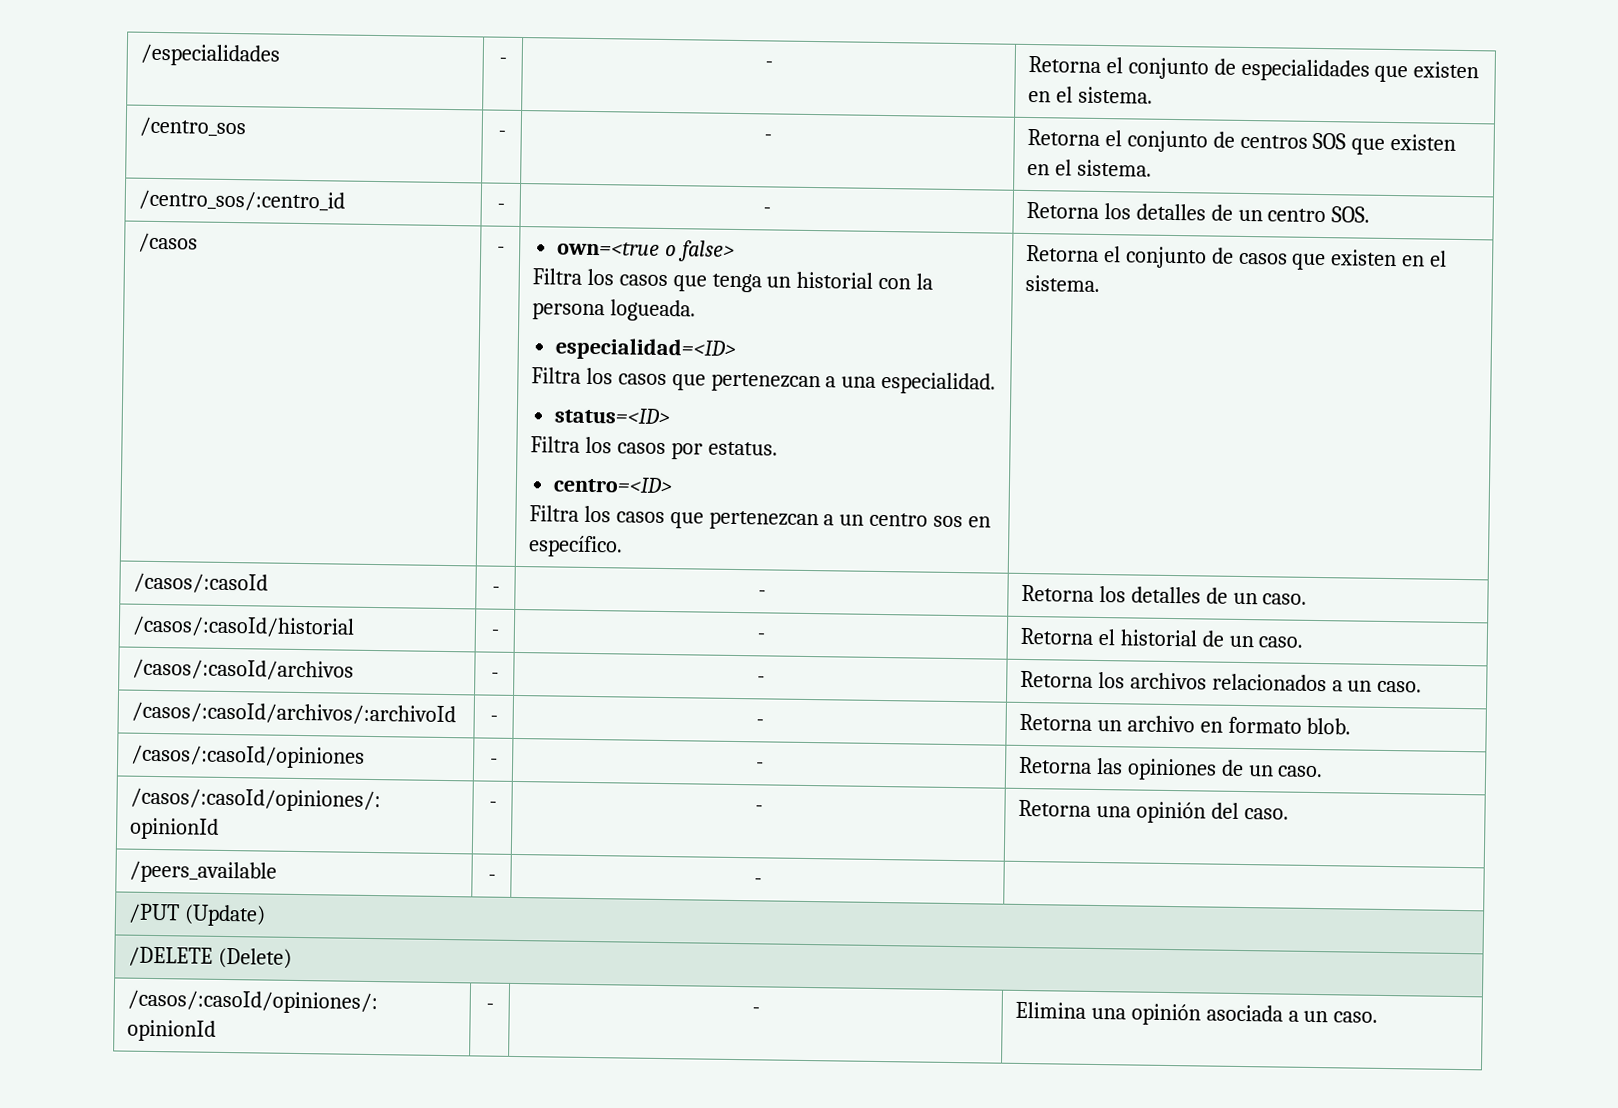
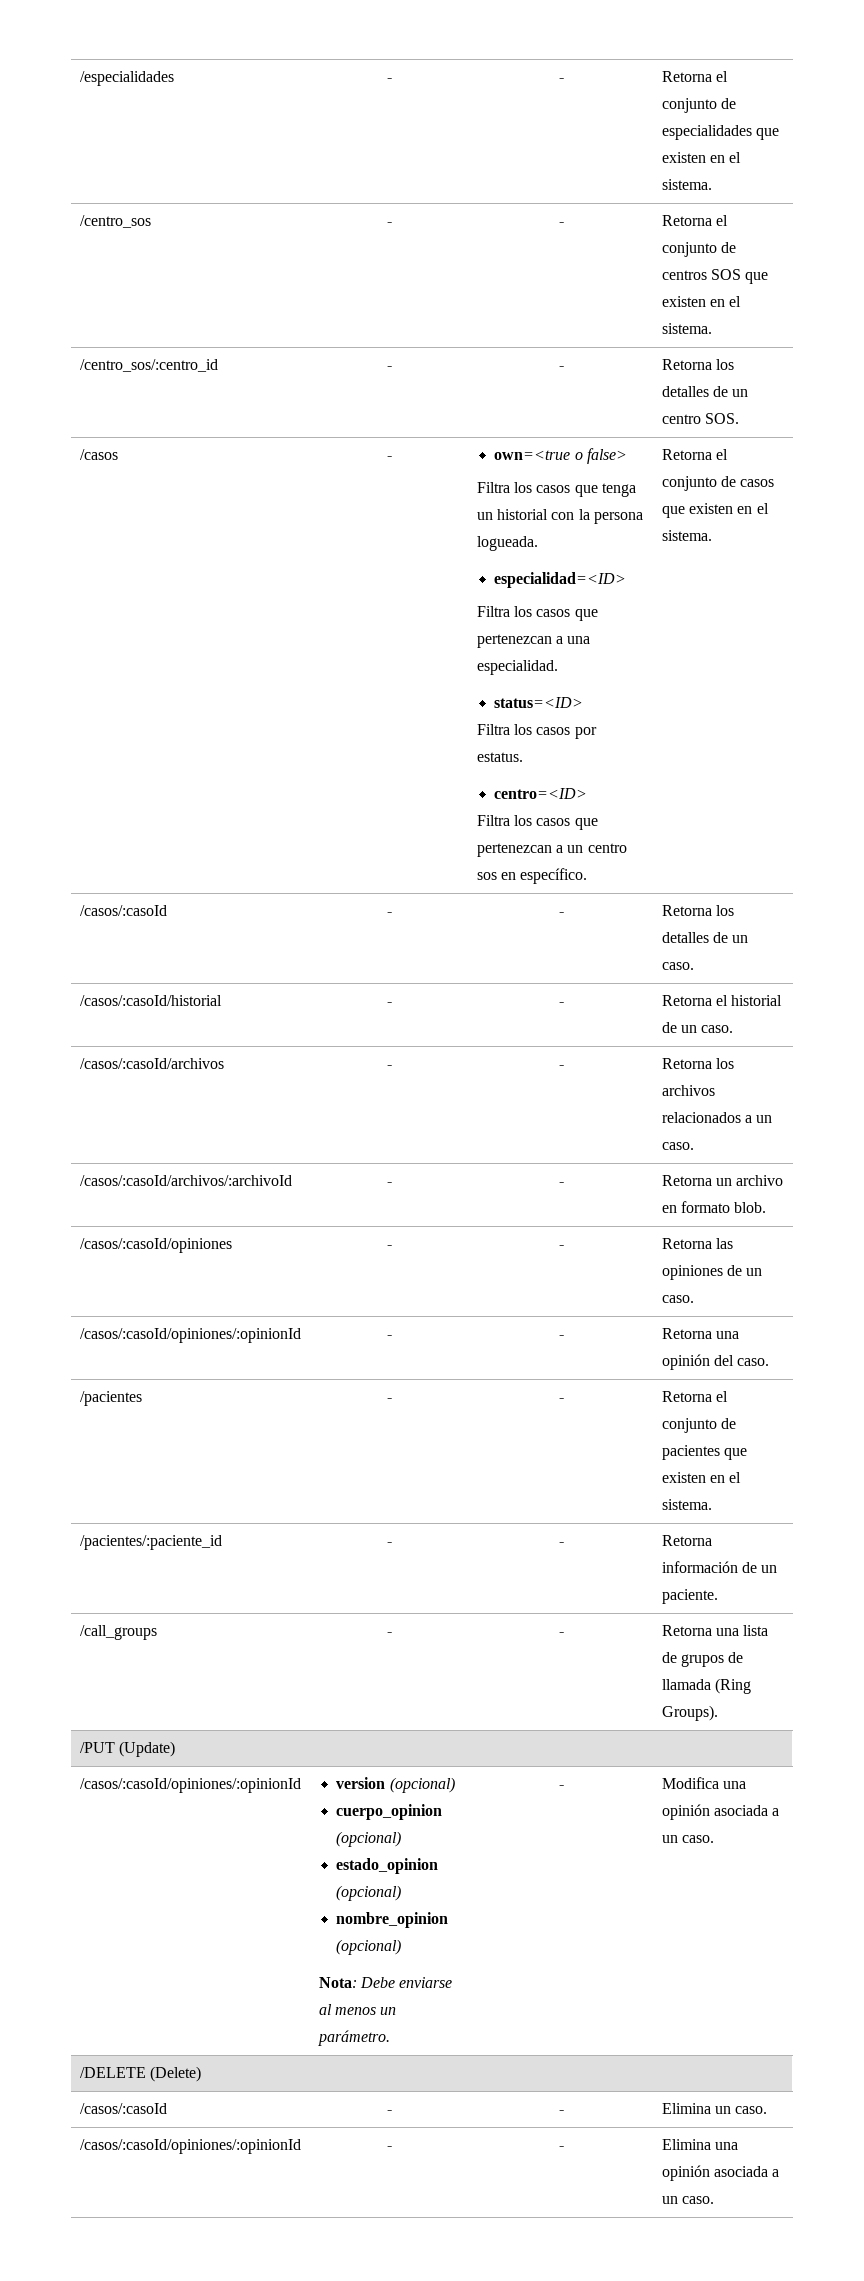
[128,860,277,884] [487,874,496,882] [753,878,762,886] [127,903,266,927] [127,946,292,969] /peers_available | - | - | // /PUT (Update) // /DELETE (Delete) -> [79,1391,142,1406] [387,1398,392,1402] [558,1398,564,1402] [661,1391,728,1402] [661,1418,736,1433] [661,1445,747,1460] [661,1472,742,1483] [661,1499,712,1510] [79,1535,222,1550] [387,1542,392,1546] [558,1542,564,1546] [661,1535,712,1546] [661,1561,778,1573] [661,1589,718,1604] [79,1625,157,1640] [387,1632,392,1636] [558,1632,564,1636] [661,1625,769,1636] [661,1652,744,1667] [661,1678,751,1694] [661,1705,718,1721] [79,1741,175,1757] [79,1778,301,1793] [336,1777,455,1793] [336,1804,443,1820] [336,1831,402,1847] [336,1858,439,1874] [336,1885,402,1901] [336,1912,449,1928] [336,1939,402,1955] [318,1977,453,1988] [318,2004,397,2015] [317,2030,390,2046] [558,1785,564,1789] [661,1777,746,1789] [661,1804,780,1820] [661,1835,714,1843] [79,2066,201,2082] [79,2103,167,2114] [387,2110,392,2114] [558,2110,564,2114] [661,2103,768,2114] /pacientes | - | - | Retorna el conjunto de pacientes que existen en el sistema. // /pacientes/:paciente_id | - | - | Retorna información de un paciente. // /call_groups | - | - | Retorna una lista de grupos de llamada (Ring Groups). // /PUT (Update) // /casos/:casoId/opiniones/:opinionId | version (opcional) // cuerpo_opinion (opcional) // estado_opinion (opcional) // nombre_opinion (opcional) // Nota: Debe enviarse al menos un parámetro. | - | Modifica una opinión asociada a un caso. // /DELETE (Delete) // /casos/:casoId | - | - | Elimina un caso.

